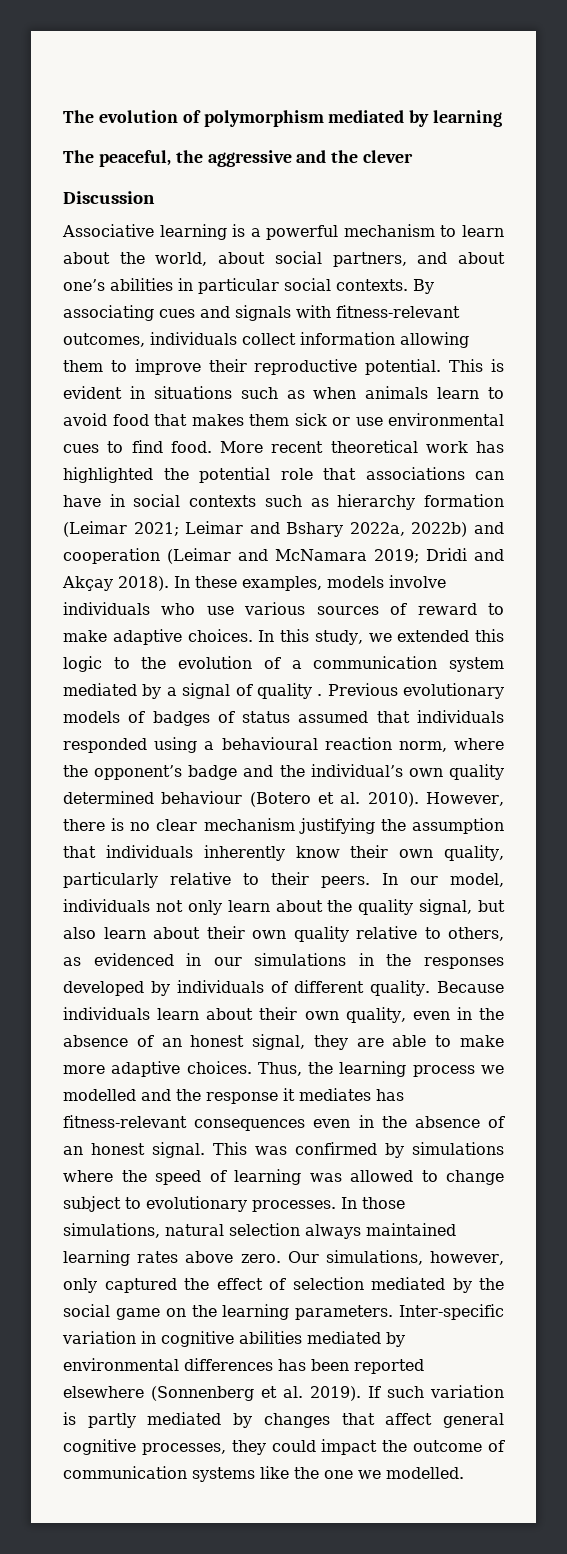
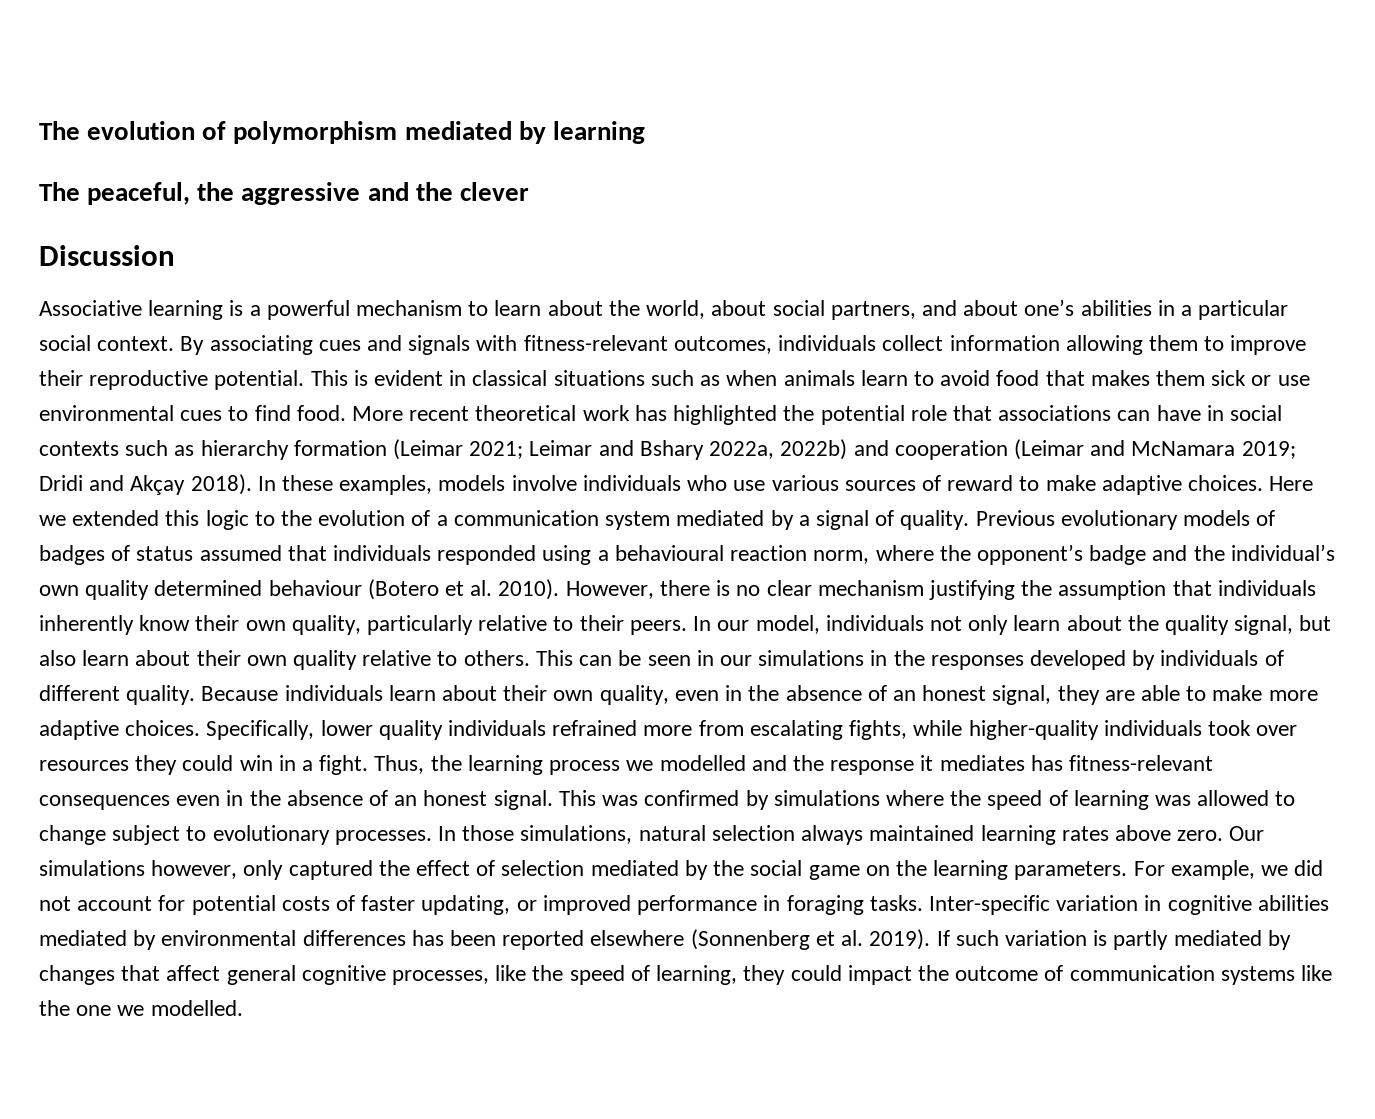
(193, 284) none -> [1180,305,1192,316] a
[336,279,408,291] contexts. -> [97,336,175,351] context.
(145, 392) none -> [472,370,548,386] classical
[258,629,363,645] In this study, -> [1269,476,1314,491] Here
[256,683,323,699] quality . -> [900,510,970,530] quality.
[448,927,504,941] [63,953,174,966] others, as evidenced -> [463,650,691,666] others. This can be seen
(252, 1067) none -> [206,720,1298,740] [39,755,369,775] Specifically, lower quality individuals refrained more from escalating fights, while higher-quality individuals took over resources they could win in a fight.
[325,1250,423,1265] simulations, -> [39,860,145,876] simulations
(394, 1312) none -> [1133,860,1324,880] [39,895,923,915] For example, we did not account for potential costs of faster updating, or improved performance in foraging tasks.
(226, 1449) none -> [495,965,738,985] like the speed of learning,

